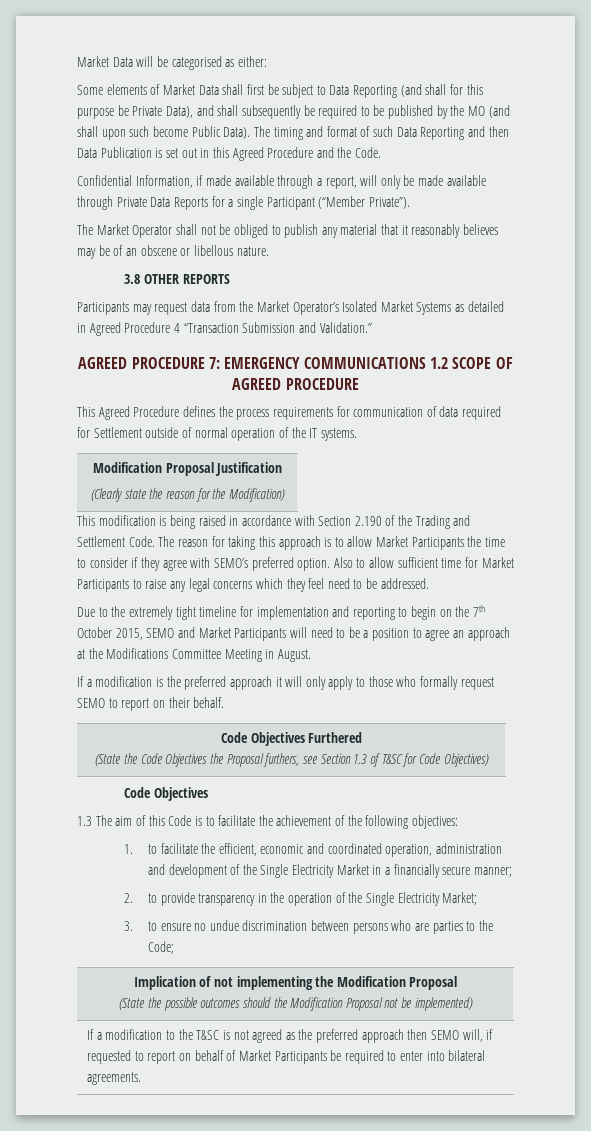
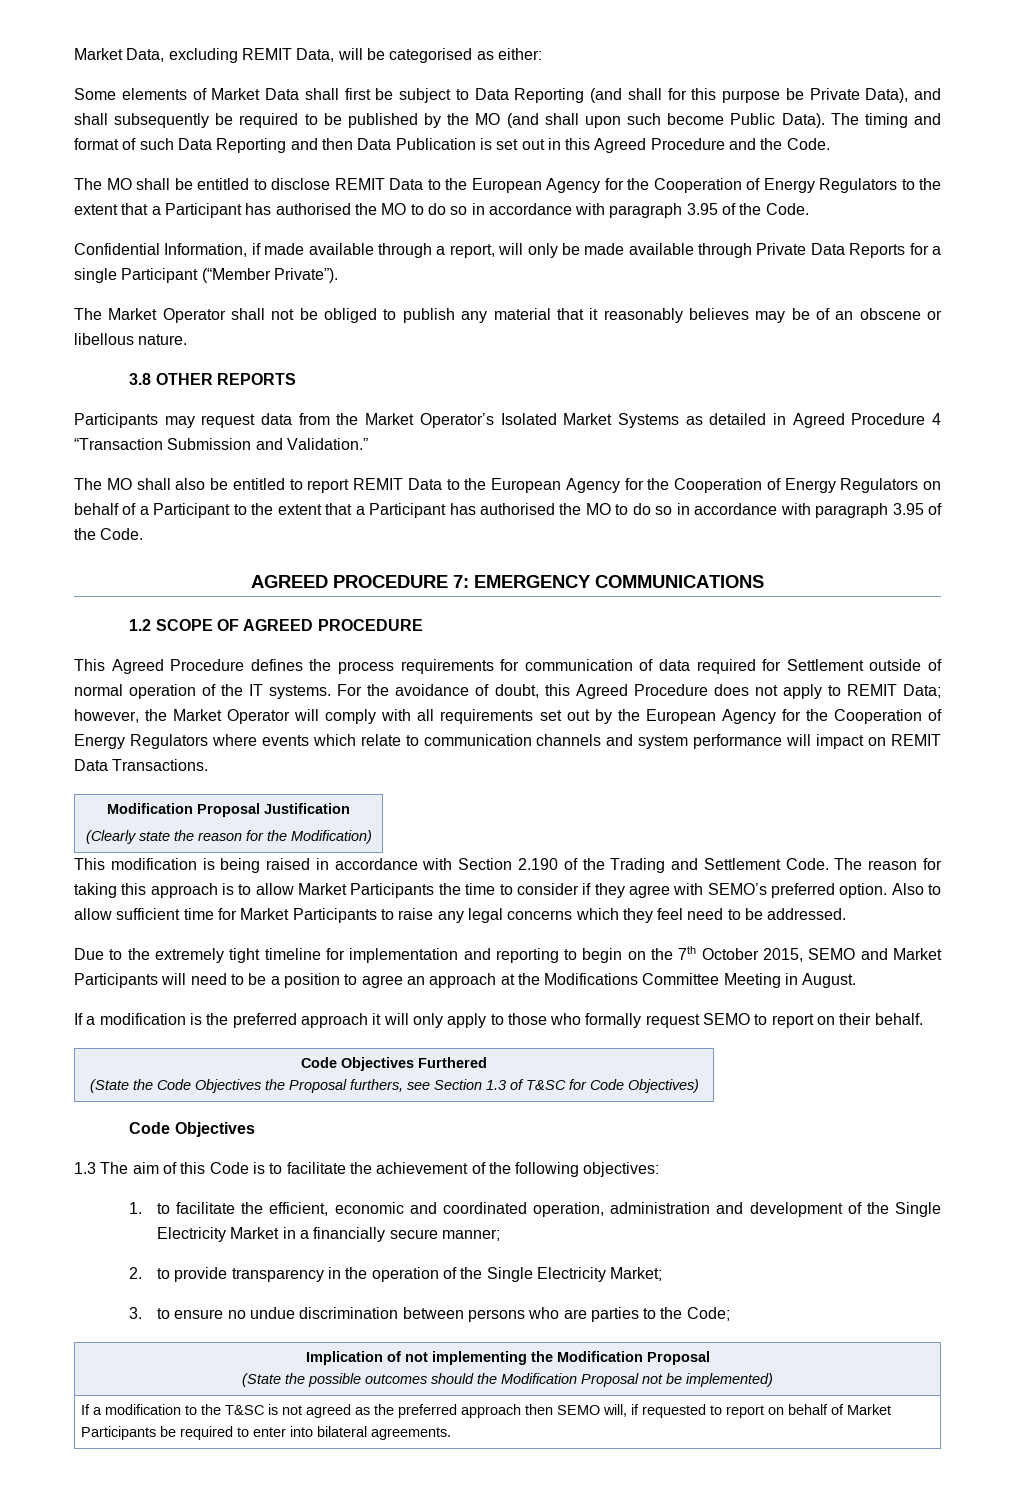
[77,56,133,67] Market Data -> [74,48,335,63] Market Data, excluding REMIT Data,
(382, 152) none -> [74,178,941,193] [74,203,809,218] // The MO shall be entitled to disclose REMIT Data to the European Agency for the Cooperation of Energy Regulators to the extent that a Participant has authorised the MO to do so in accordance with paragraph 3.95 of the Code.
(372, 327) none -> [74,478,941,493] [74,503,943,518] [74,528,144,540] // The MO shall also be entitled to report REMIT Data to the European Agency for the Cooperation of Energy Regulators on behalf of a Participant to the extent that a Participant has authorised the MO to do so in accordance with paragraph 3.95 of the Code.
(427, 363) none -> (764, 581) //
(357, 434) none -> [337,684,942,699] [74,709,942,724] [74,734,942,749] [74,759,209,771] For the avoidance of doubt, this Agreed Procedure does not apply to REMIT Data; however, the Market Operator will comply with all requirements set out by the European Agency for the Cooperation of Energy Regulators where events which relate to communication channels and system performance will impact on REMIT Data Transactions.

